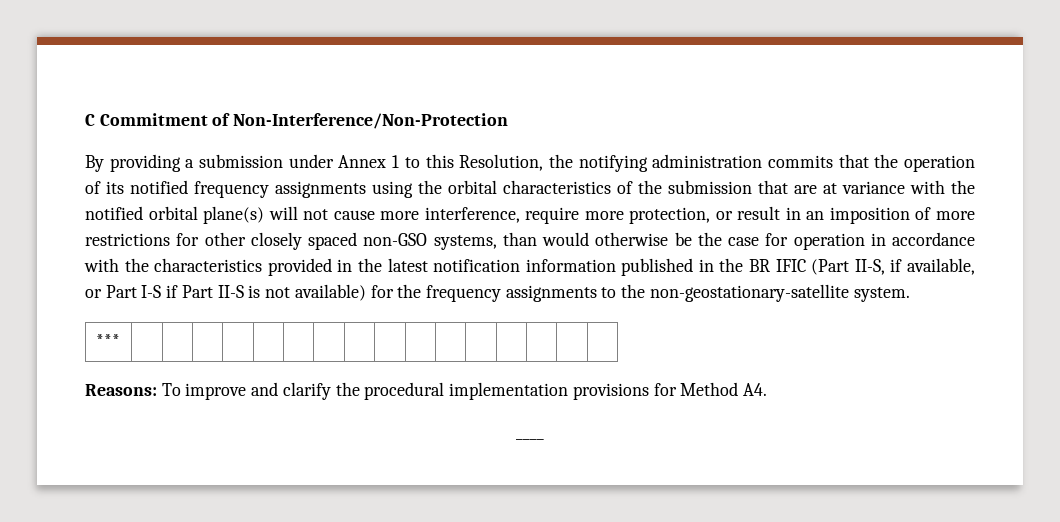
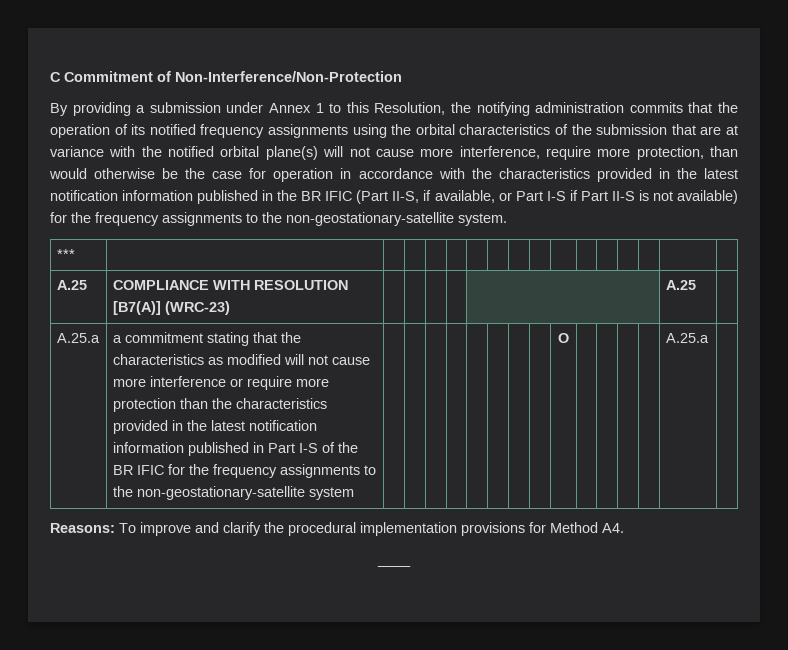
[715,206,975,224] [85,232,497,250] or result in an imposition of more restrictions for other closely spaced non-GSO systems, -> (704, 153) none
(120, 340) none -> [56,280,87,290] [112,280,348,290] [112,301,230,315] [665,280,696,290] [56,333,100,343] [112,332,301,346] [112,354,370,365] [112,376,329,390] [112,398,327,412] [112,420,317,434] [112,442,358,456] [112,464,376,478] [112,486,354,500] [558,333,569,343] [665,333,709,343] // A.25 | COMPLIANCE WITH RESOLUTION [B7(A)] (WRC-23) | | | | | | A.25 | // A.25.a | a commitment stating that the characteristics as modified will not cause more interference or require more protection than the characteristics provided in the latest notification information published in Part I-S of the BR IFIC for the frequency assignments to the non-geostationary-satellite system | | | | | | | | | O | | | | | A.25.a |

